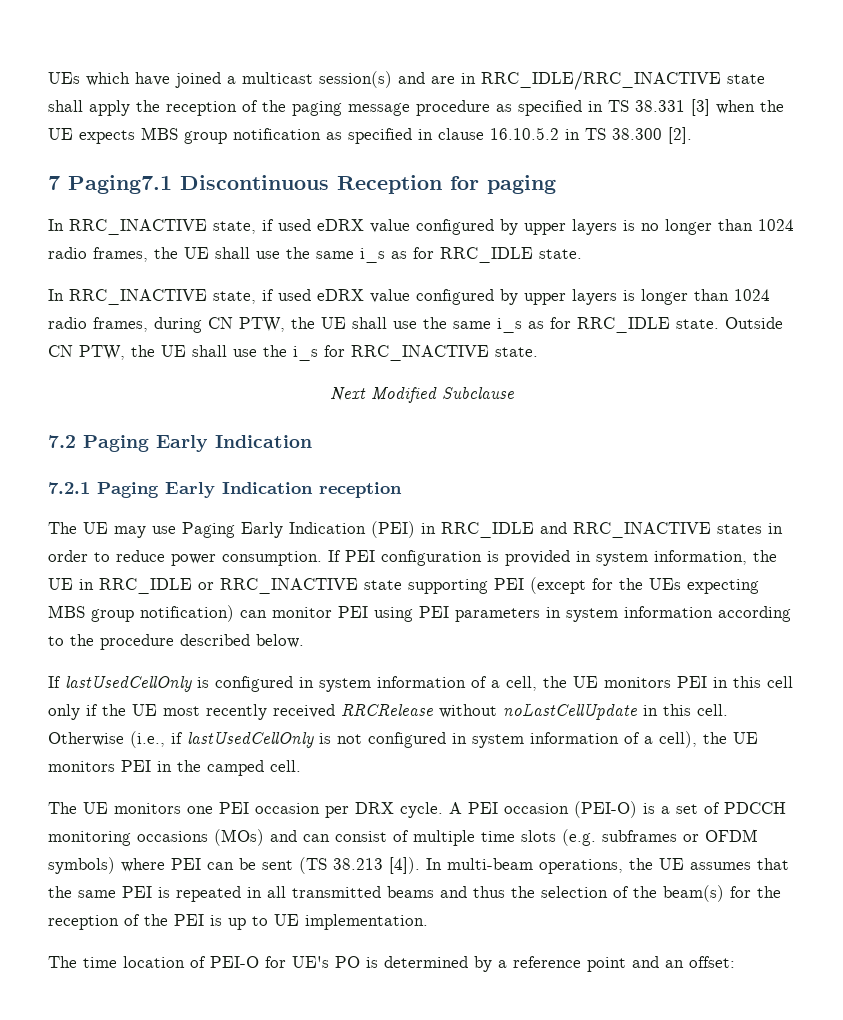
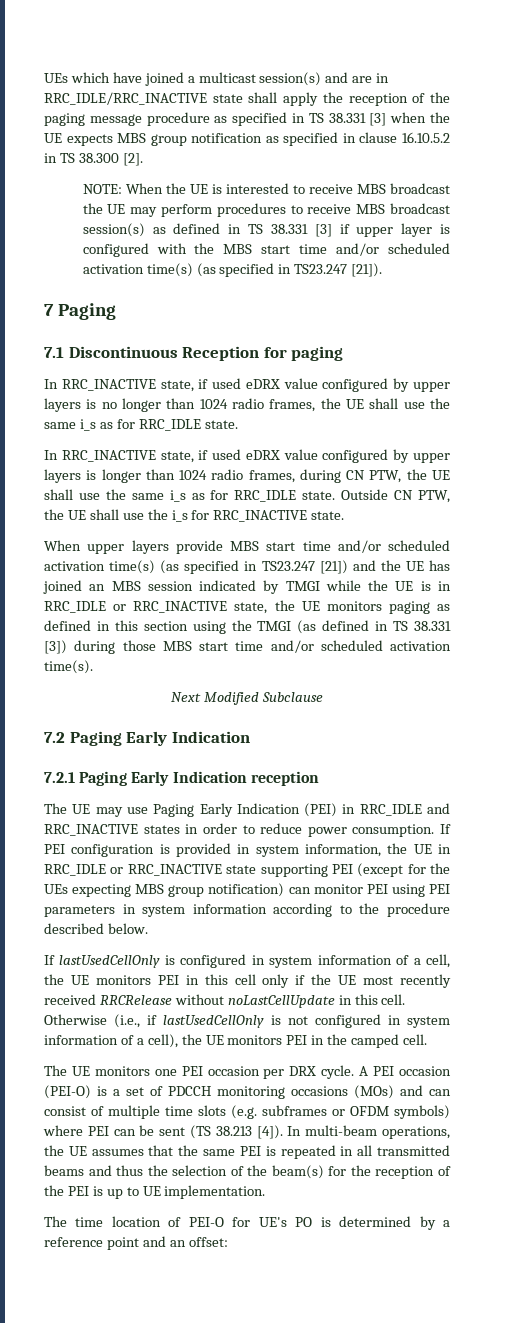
(692, 135) none -> [82,183,450,194] [82,203,451,217] [82,223,451,237] [82,243,450,257] [82,263,383,277] // NOTE: When the UE is interested to receive MBS broadcast the UE may perform procedures to receive MBS broadcast session(s) as defined in TS 38.331 [3] if upper layer is configured with the MBS start time and/or scheduled activation time(s) (as specified in TS23.247 [21]).
[68,175,172,194] Paging7.1 -> [57,303,116,320] [44,347,64,358] Paging // 7.1
(538, 352) none -> [44,540,450,554] [44,560,451,574] [43,580,451,594] [44,600,450,614] [44,620,452,634] [44,640,451,654] [44,660,93,674] // When upper layers provide MBS start time and/or scheduled activation time(s) (as specified in TS23.247 [21]) and the UE has joined an MBS session indicated by TMGI while the UE is in RRC_IDLE or RRC_INACTIVE state, the UE monitors paging as defined in this section using the TMGI (as defined in TS 38.331 [3]) during those MBS start time and/or scheduled activation time(s).

